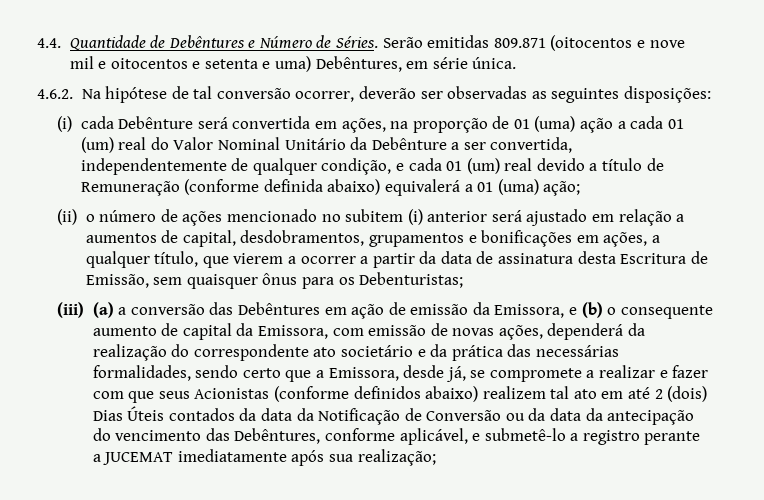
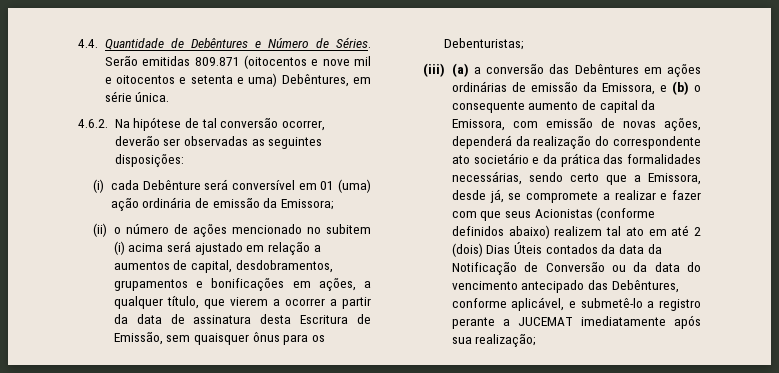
[232,116,684,133] [80,137,573,153] [80,158,664,175] [80,179,581,196] convertida em ações, na proporção de 01 (uma) ação a cada 01 (um) real do Valor Nominal Unitário da Debênture a ser convertida, independentemente de qualquer condição, e cada 01 (um) real devido a título de Remuneração (conforme definida abaixo) equivalerá a 01 (uma) ação; -> [231,179,371,193] [110,197,335,211] conversível em 01 (uma) ação ordinária de emissão da Emissora;
[427,211,488,222] anterior -> [128,243,164,252] acima
[351,304,385,319] ação -> [667,63,701,77] [451,81,507,92] ações ordinárias
[535,345,619,357] [92,365,191,381] necessárias formalidades, -> [627,154,701,164] [451,171,522,185] formalidades necessárias,
[585,408,695,425] da antecipação -> (680, 267) none
(202, 435) none -> [521,280,585,293] antecipado

